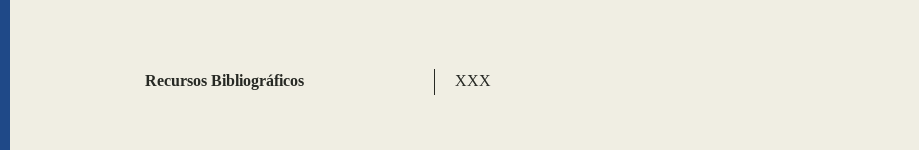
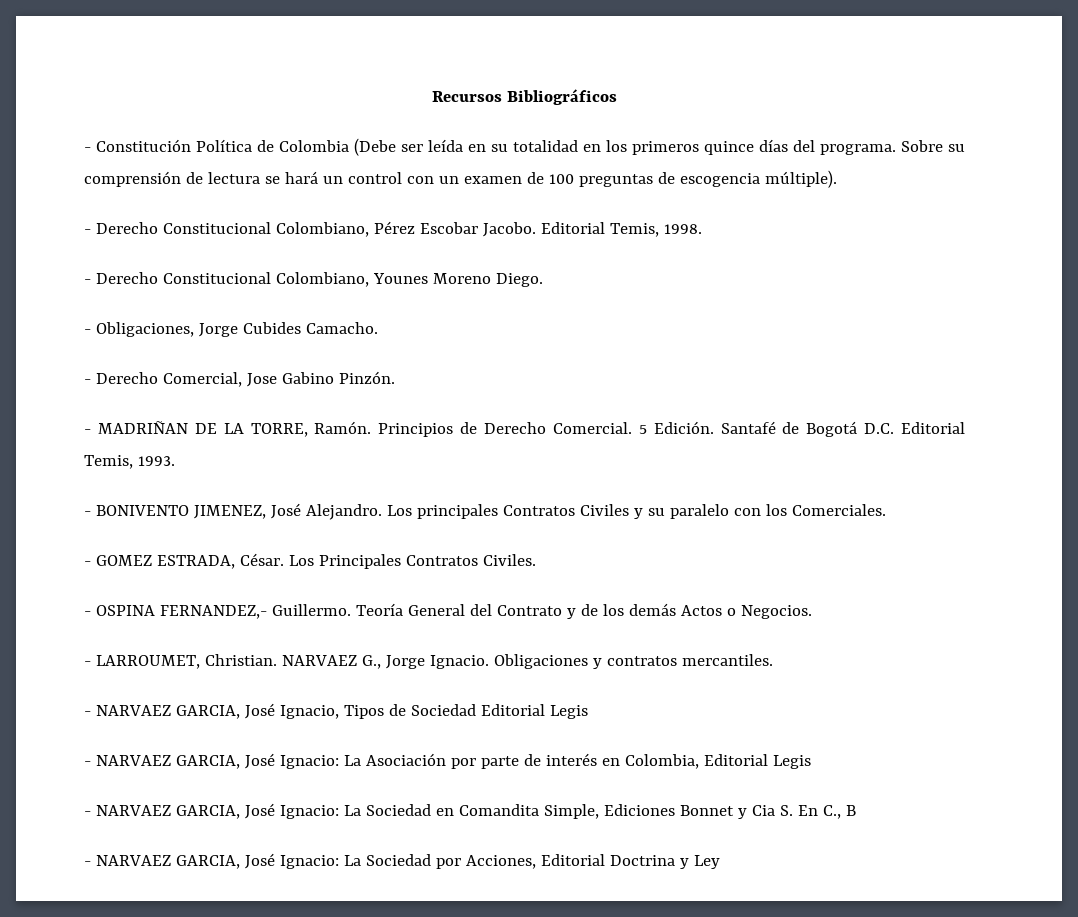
[455,75,491,86] XXX -> [84,138,965,156] [84,170,837,188] [84,221,702,237] [84,272,543,287] [84,322,378,337] [84,371,395,387] [84,421,965,437] [84,455,175,469] [84,503,886,520] [84,553,536,569] [84,603,812,619] [84,654,773,669] [84,703,588,719] [84,753,811,769] [84,803,856,819] [84,853,720,869] - Constitución Política de Colombia (Debe ser leída en su totalidad en los primeros quince días del programa. Sobre su comprensión de lectura se hará un control con un examen de 100 preguntas de escogencia múltiple). // - Derecho Constitucional Colombiano, Pérez Escobar Jacobo. Editorial Temis, 1998. // - Derecho Constitucional Colombiano, Younes Moreno Diego. // - Obligaciones, Jorge Cubides Camacho. // - Derecho Comercial, Jose Gabino Pinzón. // - MADRIÑAN DE LA TORRE, Ramón. Principios de Derecho Comercial. 5 Edición. Santafé de Bogotá D.C. Editorial Temis, 1993. // - BONIVENTO JIMENEZ, José Alejandro. Los principales Contratos Civiles y su paralelo con los Comerciales. // - GOMEZ ESTRADA, César. Los Principales Contratos Civiles. // - OSPINA FERNANDEZ,- Guillermo. Teoría General del Contrato y de los demás Actos o Negocios. // - LARROUMET, Christian. NARVAEZ G., Jorge Ignacio. Obligaciones y contratos mercantiles. // - NARVAEZ GARCIA, José Ignacio, Tipos de Sociedad Editorial Legis // - NARVAEZ GARCIA, José Ignacio: La Asociación por parte de interés en Colombia, Editorial Legis // - NARVAEZ GARCIA, José Ignacio: La Sociedad en Comandita Simple, Ediciones Bonnet y Cia S. En C., B // - NARVAEZ GARCIA, José Ignacio: La Sociedad por Acciones, Editorial Doctrina y Ley

